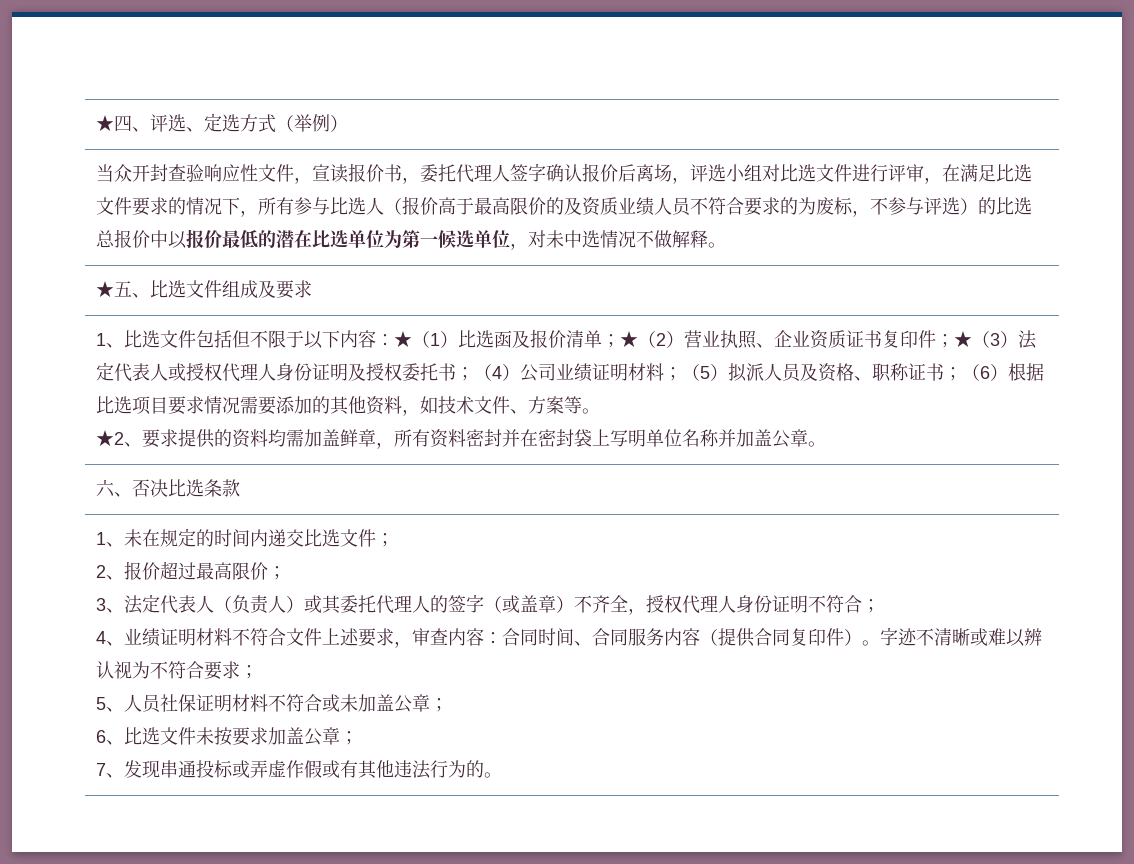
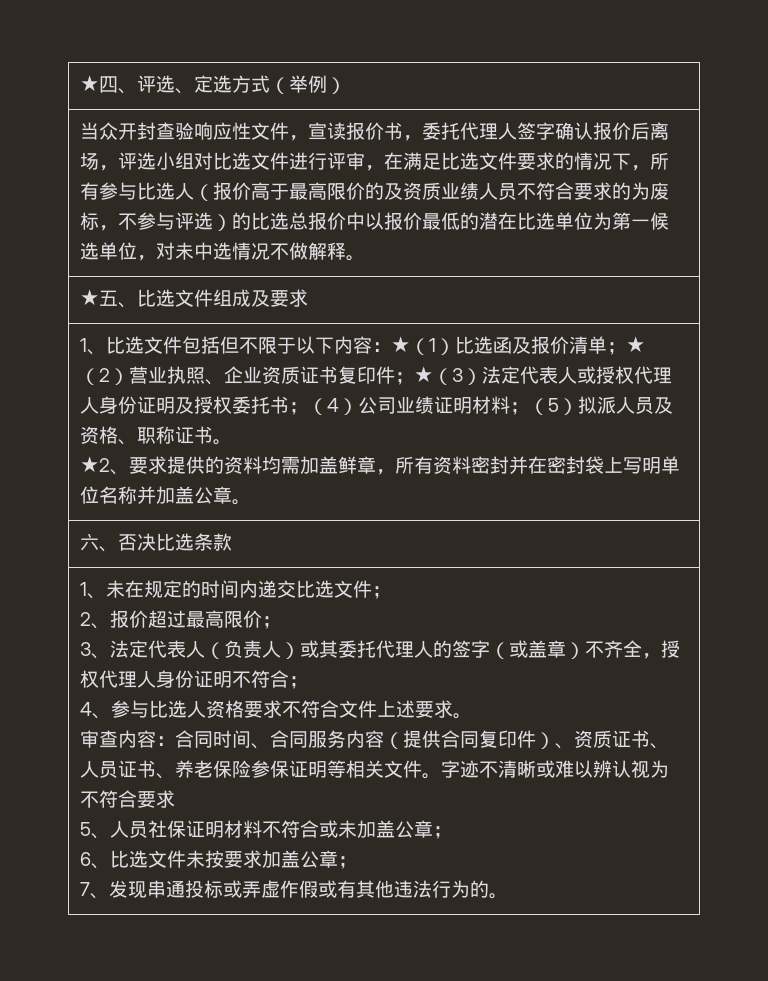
[943,363,1044,381] [95,396,582,416] ；（6）根据比选项目要求情况需要添加的其他资料，如技术文件、方案等 -> (214, 435) none
[123,628,232,647] 业绩证明材料 -> [111,700,283,718] 参与比选人资格要求
[393,641,412,648] ， -> [453,713,473,719] 。 //
(862, 637) none -> [555,730,670,749] [80,760,423,779] 、资质证书、人员证书、养老保险参保证明等相关文件
[239,665,258,679] ； -> (176, 799) none

